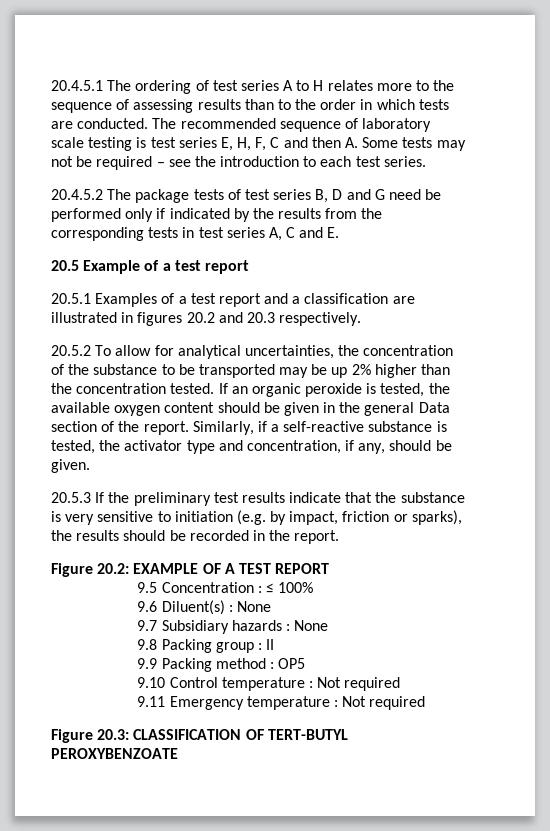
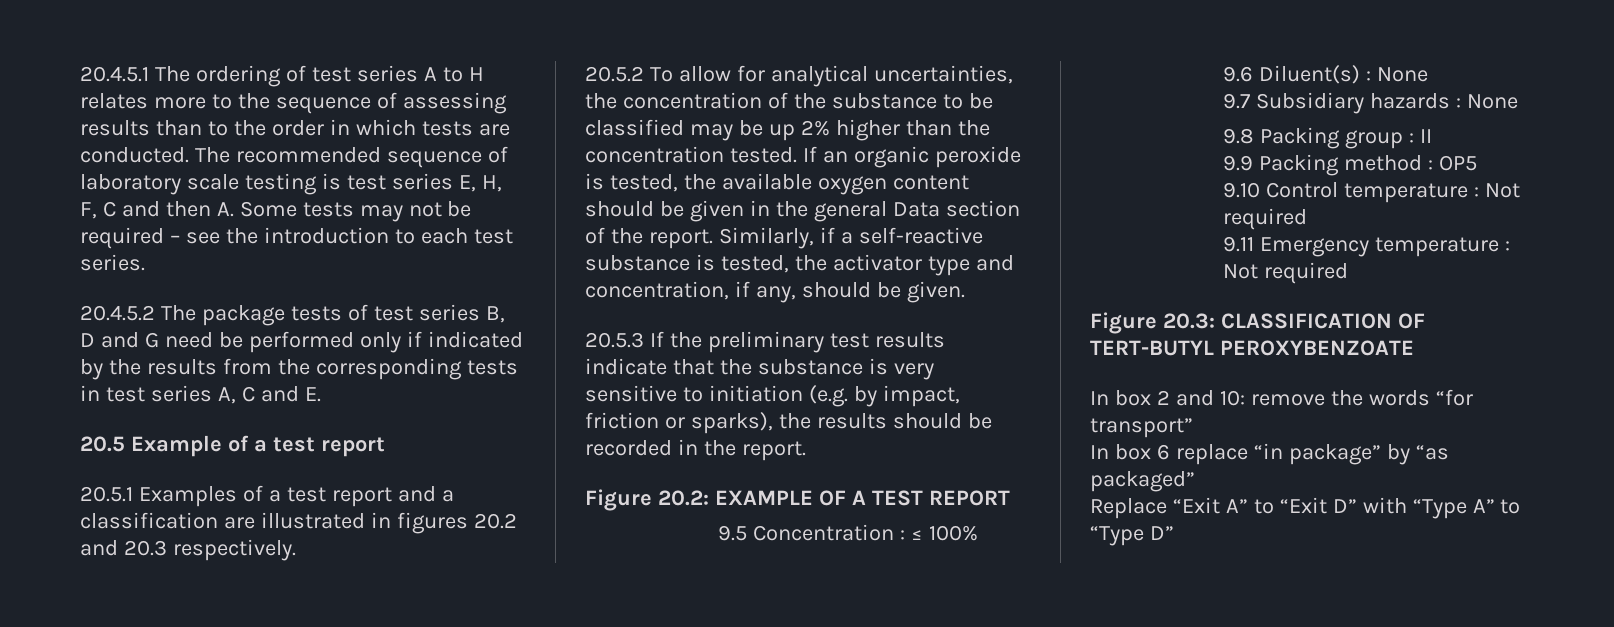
[198,364,275,378] transported -> [585,119,684,136] classified
(178, 753) none -> [1090,389,1473,406] [1090,418,1193,438] [1090,443,1449,465] [1090,471,1195,492] [1090,497,1521,519] [1090,526,1174,546] // In box 2 and 10: remove the words “for transport” // In box 6 replace “in package” by “as packaged” // Replace “Exit A” to “Exit D” with “Type A” to “Type D”

